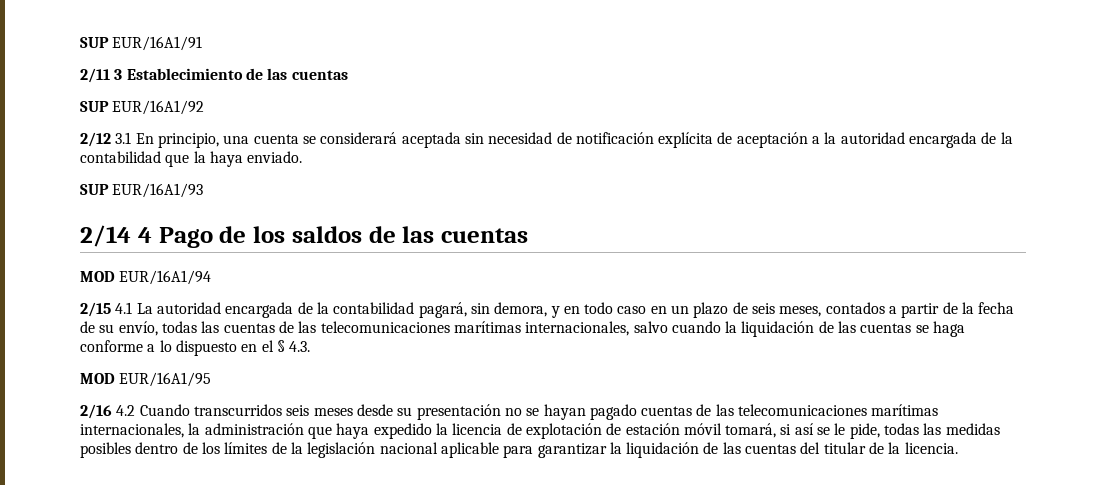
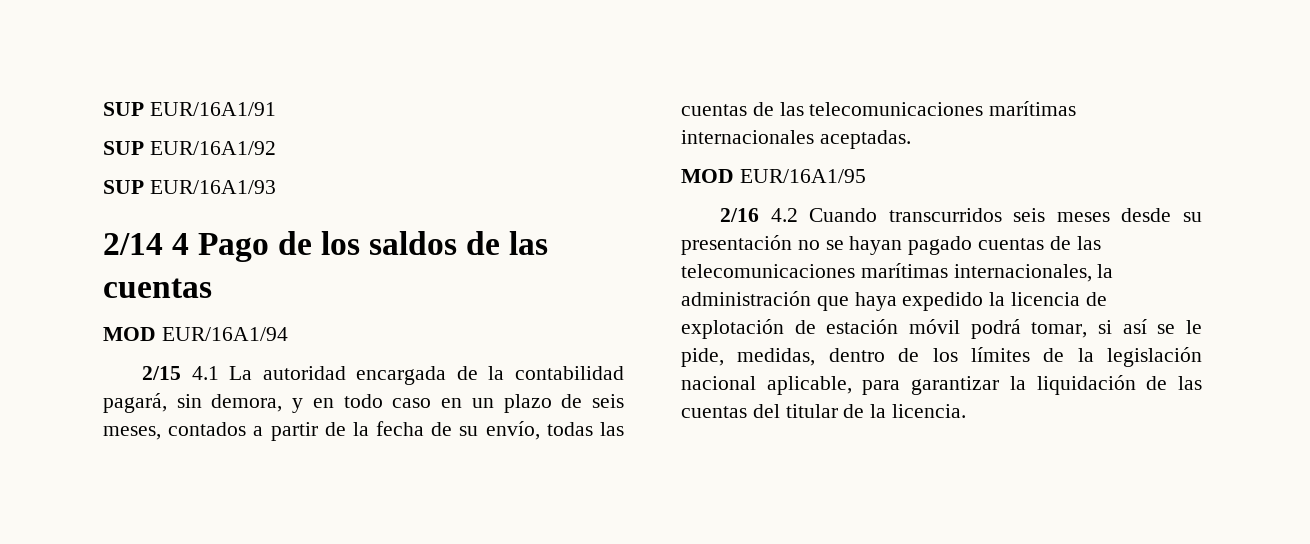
[80,68,348,83] [80,100,205,115] [80,132,1013,148] [80,151,303,167] 2/11 3 Establecimiento de las cuentas // SUP EUR/16A1/92 // 2/12 3.1 En principio, una cuenta se considerará aceptada sin necesidad de notificación explícita de aceptación a la autoridad encargada de la contabilidad que la haya enviado. -> [103,141,276,155] SUP EUR/16A1/92
[525,321,966,337] [80,340,311,356] internacionales, salvo cuando la liquidación de las cuentas se haga conforme a lo dispuesto en el § 4.3. -> [681,130,911,149] internacionales aceptadas.
[725,423,777,438] tomará, -> [970,319,1088,339] podrá tomar,
[884,423,1000,435] [80,442,131,458] todas las medidas posibles -> [737,348,816,366] medidas,
[440,442,499,458] aplicable -> [766,376,852,395] aplicable,

